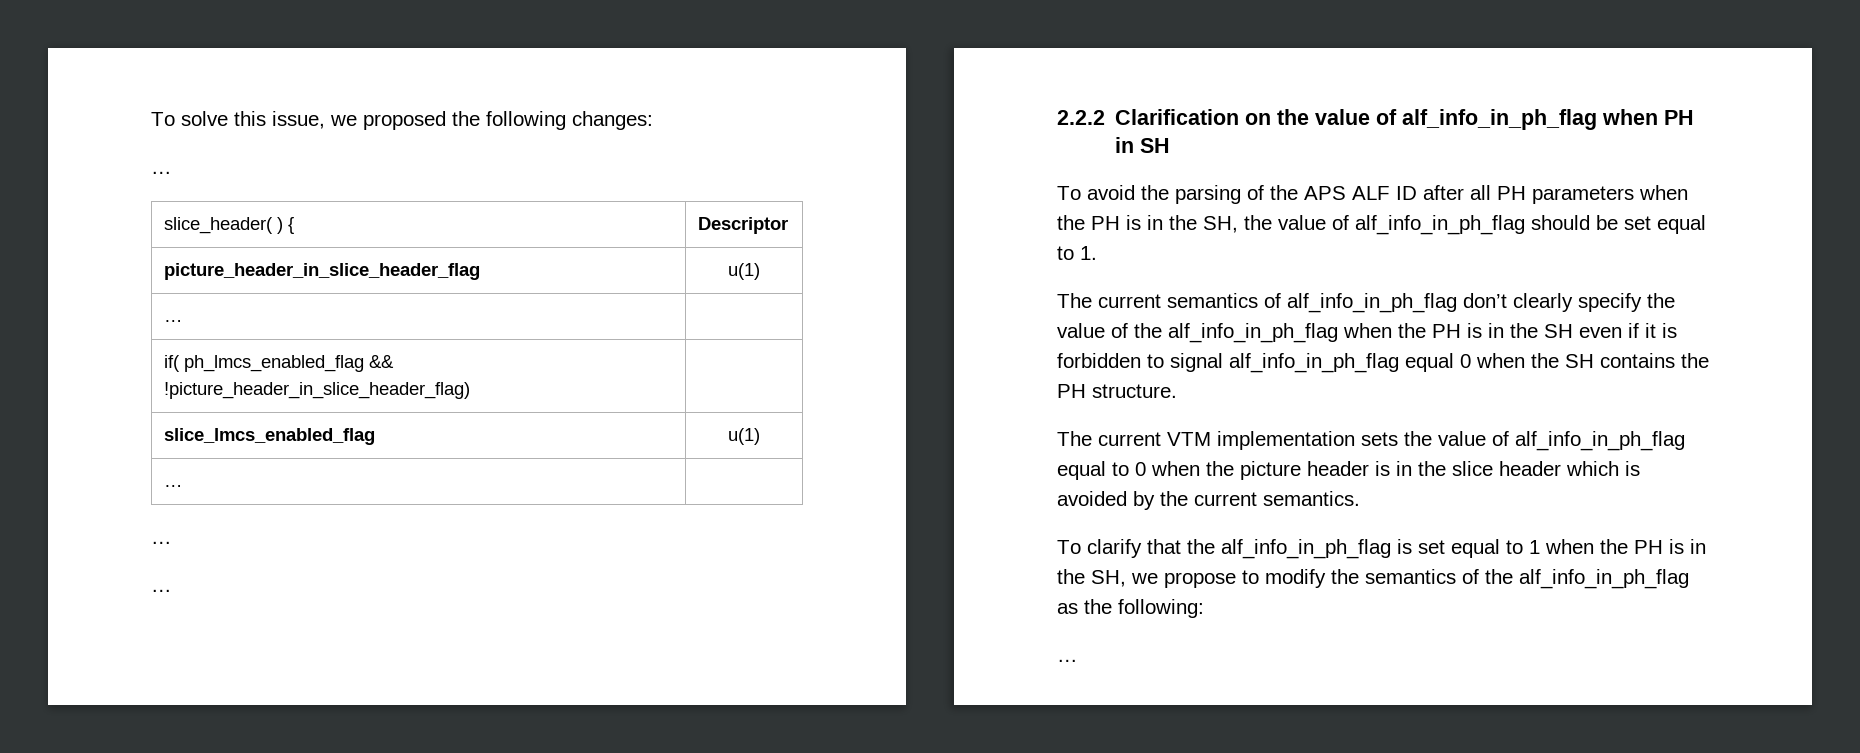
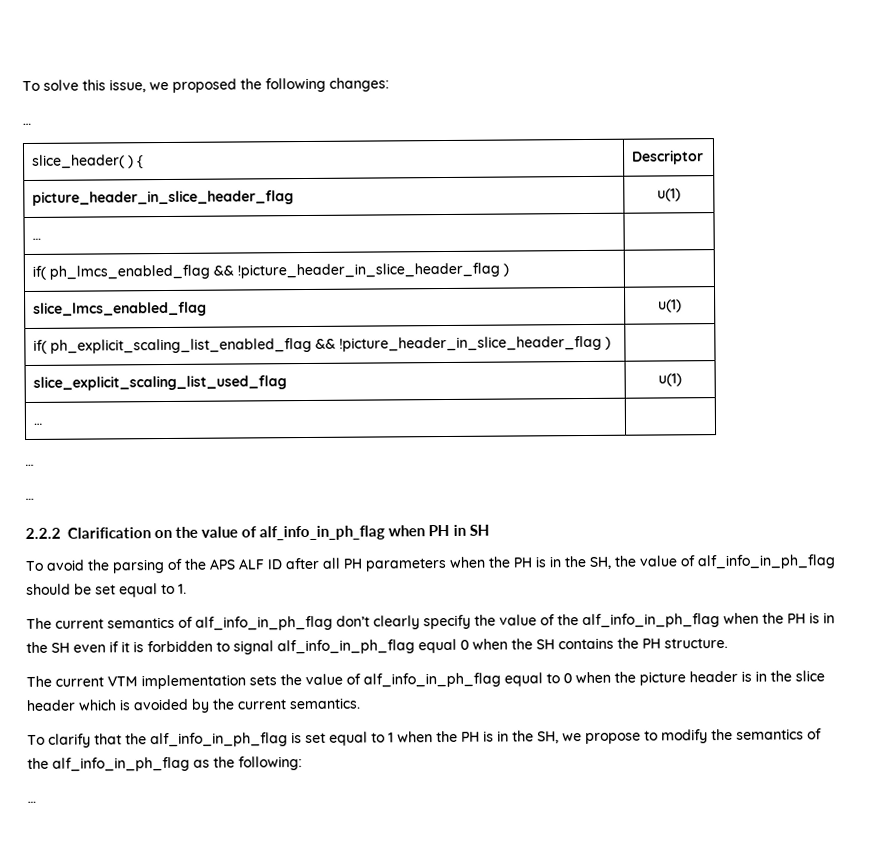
[163,382,470,399] !picture_header_in_slice_header_flag) -> [237,262,510,279] !picture_header_in_slice_header_flag )
(760, 436) none -> [33,335,612,354] [33,375,288,391] [658,373,682,387] // if( ph_explicit_scaling_list_enabled_flag && !picture_header_in_slice_header_flag ) | // slice_explicit_scaling_list_used_flag | u(1)

